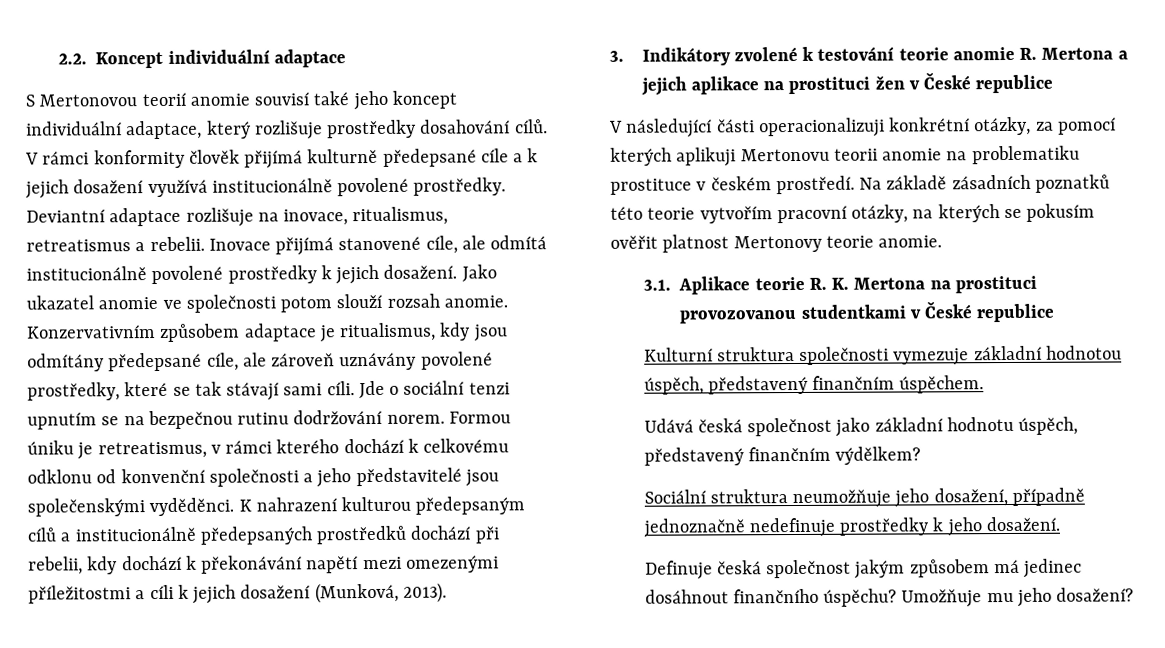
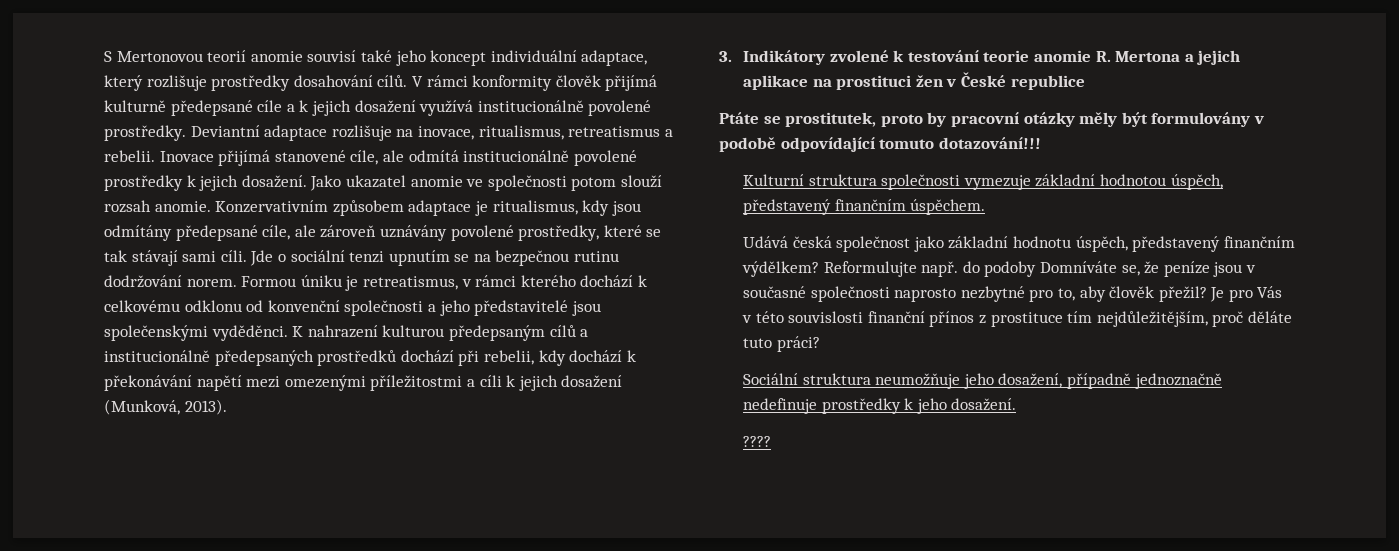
[57,49,346,69] 2.2. Koncept individuální adaptace // -> (104, 56) none
[609,116,1116,138] [610,145,1080,167] [610,174,1110,195] [610,203,1096,224] [610,234,943,253] [642,275,1037,295] [679,301,1055,324] V následující části operacionalizuji konkrétní otázky, za pomocí kterých aplikuji Mertonovu teorii anomie na problematiku prostituce v českém prostředí. Na základě zásadních poznatků této teorie vytvořím pracovní otázky, na kterých se pokusím ověřit platnost Mertonovy teorie anomie. // 3.1. Aplikace teorie R. K. Mertona na prostituci provozovanou studentkami v České republice -> [719,112,1264,127] [719,137,1041,152] Ptáte se prostitutek, proto by pracovní otázky měly být formulovány v podobě odpovídající tomuto dotazování!!!
(922, 455) none -> [823,261,1256,277] [742,286,1283,302] [741,311,1292,327] [742,336,820,352] Reformulujte např. do podoby Domníváte se, že peníze jsou v současné společnosti naprosto nezbytné pro to, aby člověk přežil? Je pro Vás v této souvislosti finanční přínos z prostituce tím nejdůležitějším, proč děláte tuto práci?
[644,558,1083,580] [644,587,1135,608] Definuje česká společnost jakým způsobem má jedinec dosáhnout finančního úspěchu? Umožňuje mu jeho dosažení? -> [742,436,771,447] ????

